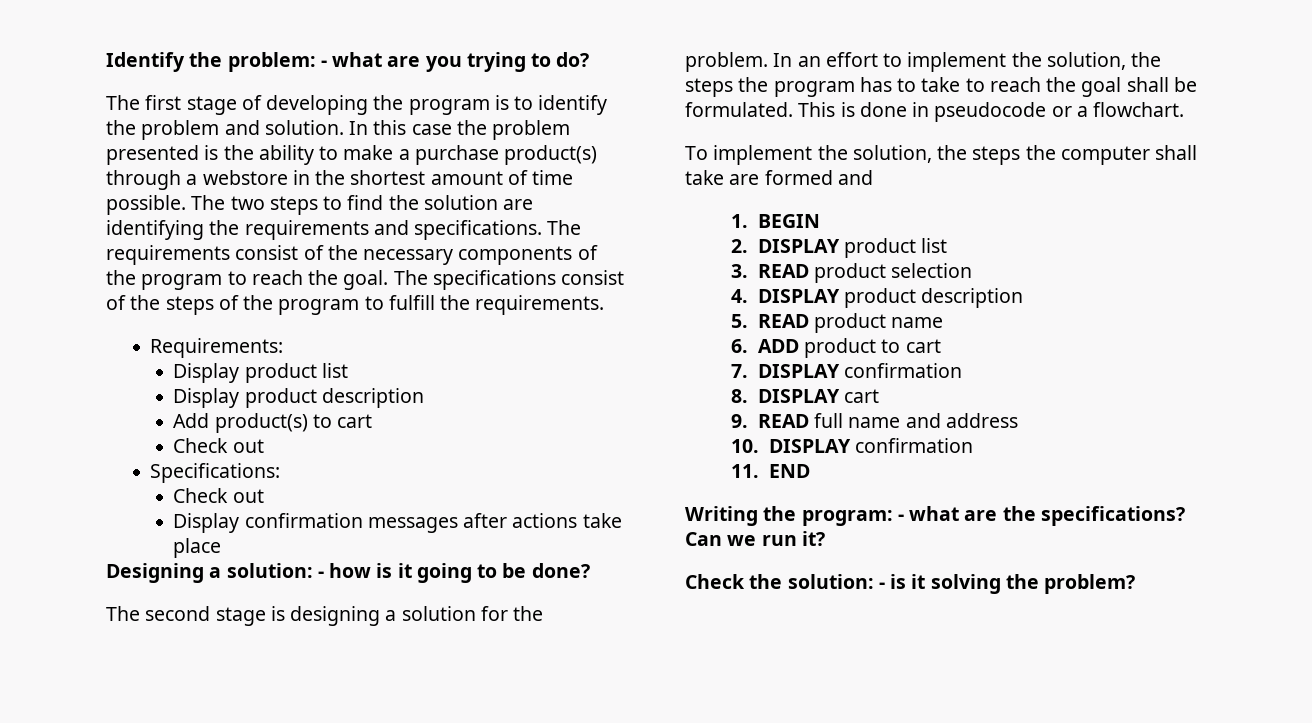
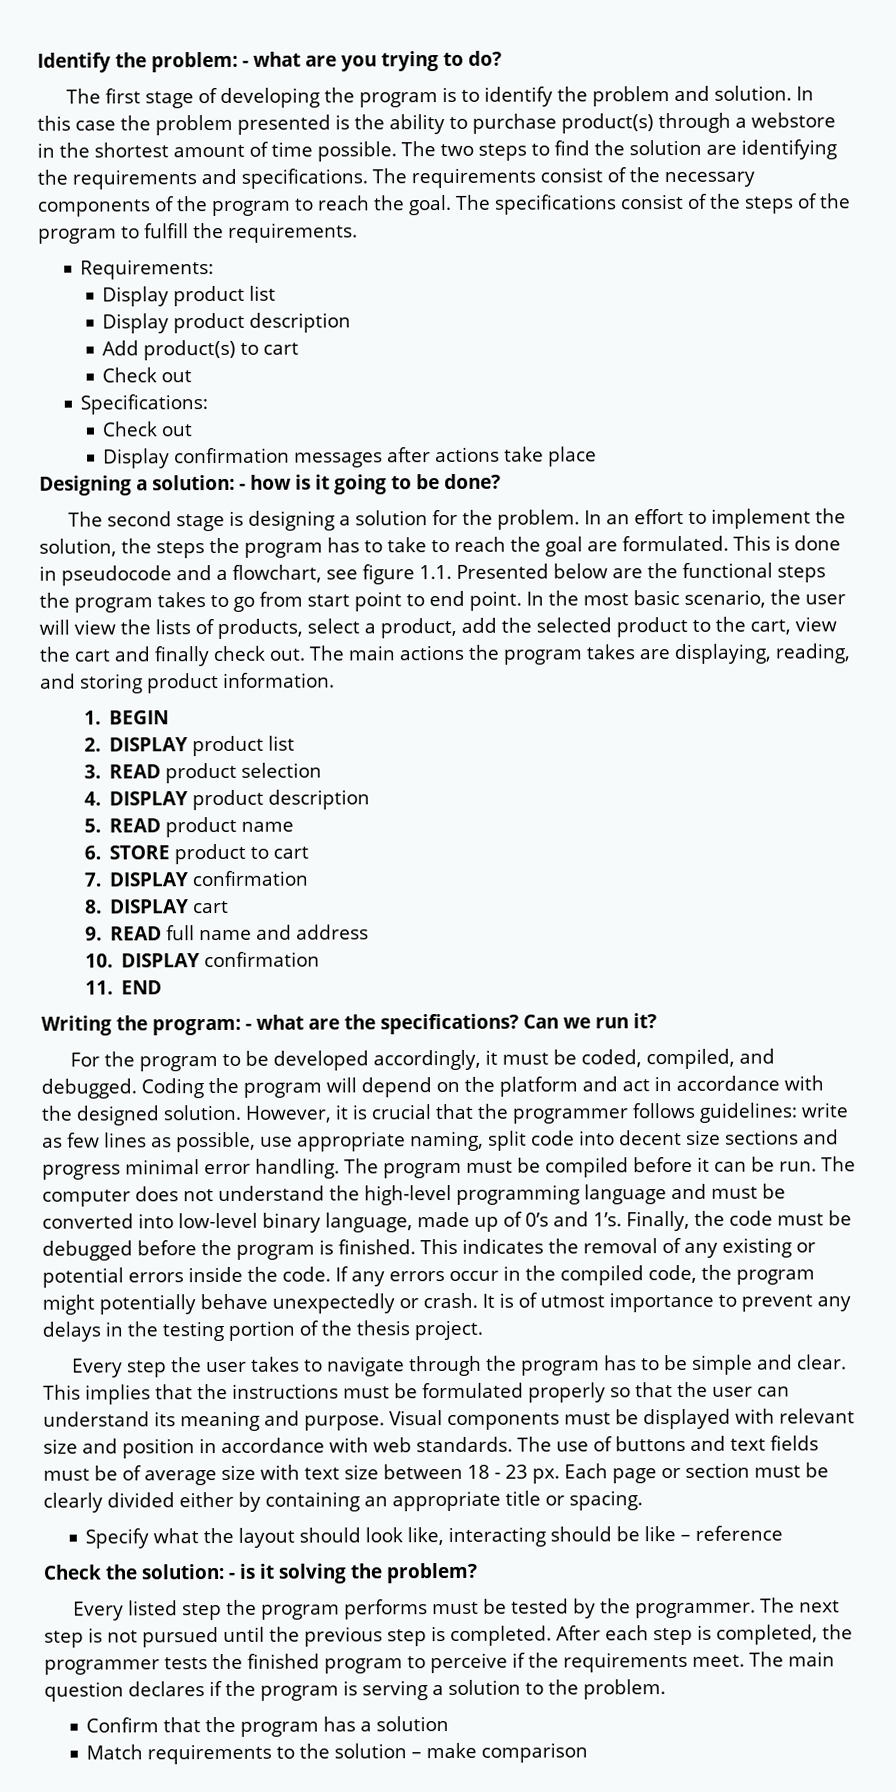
[343,145,410,160] make a -> (468, 122) none
[1126,77,1197,92] shall be -> [587,541,618,552] are
[1051,102,1185,117] [685,145,1198,165] [685,170,873,185] or a flowchart. // To implement the solution, the steps the computer shall take are formed and -> [176,562,826,585] [39,589,846,613] [39,616,837,640] [39,643,850,667] [40,672,335,694] and a flowchart, see figure 1.1. Presented below are the functional steps the program takes to go from start point to end point. In the most basic scenario, the user will view the lists of products, select a product, add the selected product to the cart, view the cart and finally check out. The main actions the program takes are displaying, reading, and storing product information.
[757,339,799,353] ADD -> [109,845,171,860] STORE
(825, 538) none -> [70,1048,776,1072] [41,1075,824,1099] [41,1102,848,1126] [42,1129,839,1153] [42,1156,856,1180] [42,1183,786,1207] [42,1210,852,1233] [42,1237,816,1261] [42,1264,815,1288] [42,1291,851,1315] [42,1319,483,1342] [72,1354,848,1378] [43,1381,790,1405] [43,1408,855,1432] [43,1435,819,1459] [43,1462,829,1486] [43,1490,643,1513] [85,1525,784,1549] // For the program to be developed accordingly, it must be coded, compiled, and debugged. Coding the program will depend on the platform and act in accordance with the designed solution. However, it is crucial that the programmer follows guidelines: write as few lines as possible, use appropriate naming, split code into decent size sections and progress minimal error handling. The program must be compiled before it can be run. The computer does not understand the high-level programming language and must be converted into low-level binary language, made up of 0’s and 1’s. Finally, the code must be debugged before the program is finished. This indicates the removal of any existing or potential errors inside the code. If any errors occur in the compiled code, the program might potentially behave unexpectedly or crash. It is of utmost importance to prevent any delays in the testing portion of the thesis project. // Every step the user takes to navigate through the program has to be simple and clear. This implies that the instructions must be formulated properly so that the user can understand its meaning and purpose. Visual components must be displayed with relevant size and position in accordance with web standards. The use of buttons and text fields must be of average size with text size between 18 - 23 px. Each page or section must be clearly divided either by containing an appropriate title or spacing. // Specify what the layout should look like, interacting should be like – reference
(1136, 584) none -> [73,1597,841,1621] [44,1624,853,1648] [44,1651,835,1675] [44,1679,666,1702] [86,1716,450,1737] [86,1742,589,1765] // Every listed step the program performs must be tested by the programmer. The next step is not pursued until the previous step is completed. After each step is completed, the programmer tests the finished program to perceive if the requirements meet. The main question declares if the program is serving a solution to the problem. // Confirm that the program has a solution // Match requirements to the solution – make comparison

